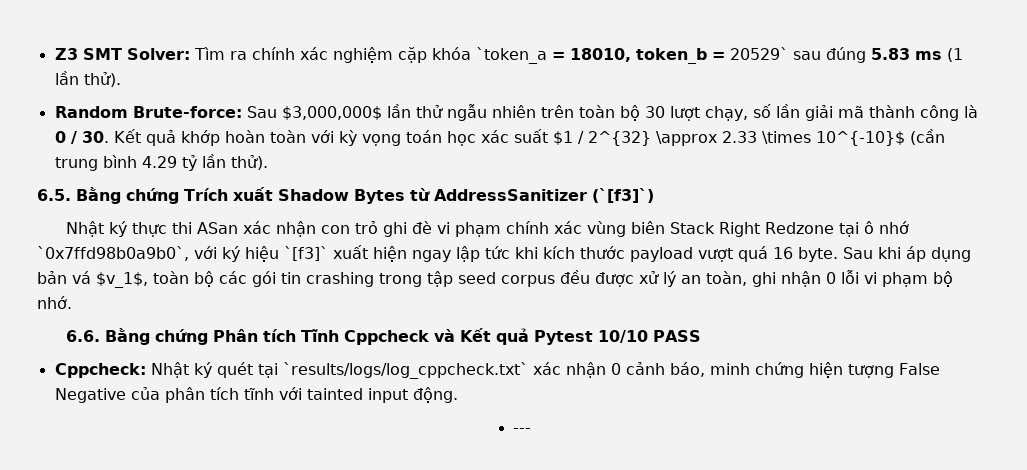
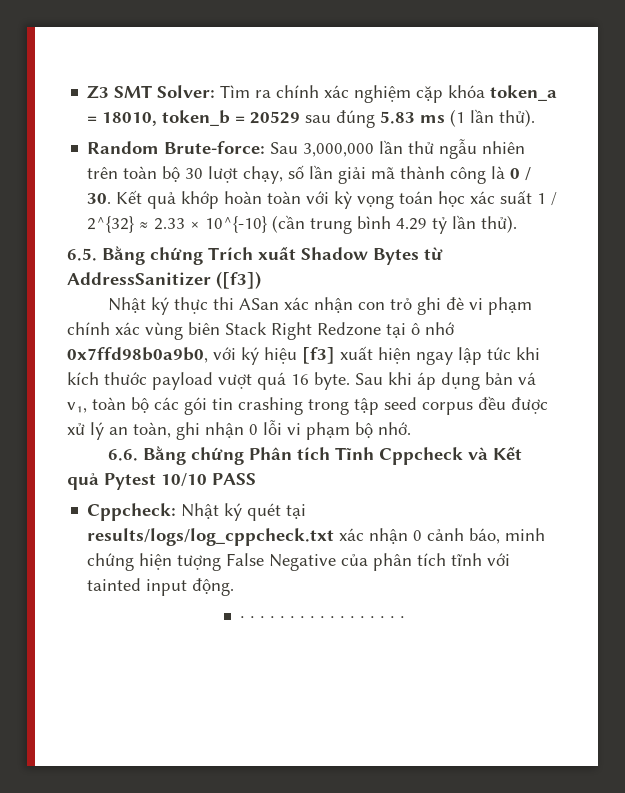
[475,47,547,64] `token_a -> [490,85,558,101] token_a
[729,47,788,60] 20529` -> [250,111,301,124] 20529
[281,106,382,120] $3,000,000$ -> [303,143,375,157] 3,000,000
[552,131,573,145] $1 -> [537,193,547,204] 1
[655,131,905,146] \approx 2.33 \times 10^{-10}$ -> [139,216,268,233] ≈ 2.33 × 10^{-10}
[591,188,654,203] (`[f3]`) -> [216,271,261,289] ([f3])
[37,246,189,261] `0x7ffd98b0a9b0`, -> [67,347,208,363] 0x7ffd98b0a9b0,
[284,246,328,261] `[f3]` -> [302,347,335,364] [f3]
[96,272,148,288] $v_1$, -> [67,402,87,413] v₁,
[282,362,528,379] `results/logs/log_cppcheck.txt` -> [87,528,335,546] results/logs/log_cppcheck.txt
[513,428,532,433] --- -> [240,616,406,622] · · · · · · · · · · · · · · · · ·

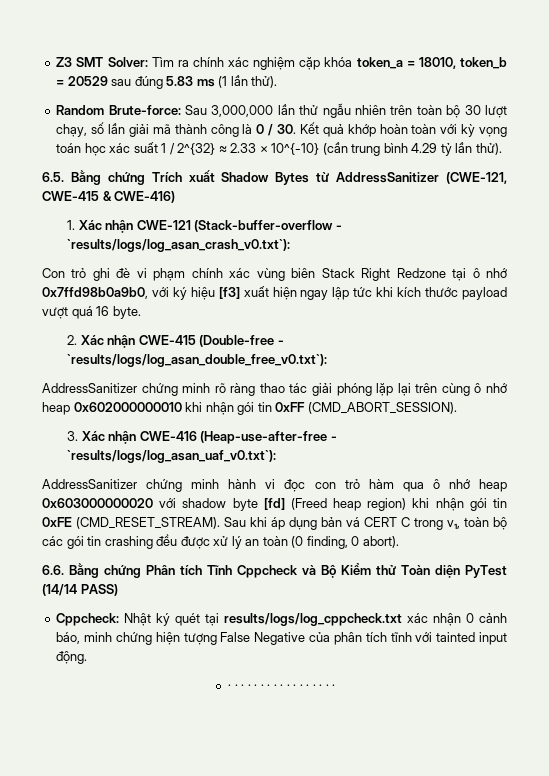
[216,271,261,289] [108,297,386,315] ([f3]) // Nhật ký thực thi ASan xác nhận con -> [446,172,507,184] [42,191,176,203] [67,220,342,233] [67,239,291,252] [42,268,65,278] (CWE-121, CWE-415 & CWE-416) // 1. Xác nhận CWE-121 (Stack-buffer-overflow - `results/logs/log_asan_crash_v0.txt`): // Con
(350, 381) none -> [67,335,284,348] [67,354,328,367] [42,383,507,396] [42,402,457,415] [67,431,337,444] [67,450,277,463] [42,479,507,492] [42,498,508,511] [42,517,220,529] // 2. Xác nhận CWE-415 (Double-free - `results/logs/log_asan_double_free_v0.txt`): // AddressSanitizer chứng minh rõ ràng thao tác giải phóng lặp lại trên cùng ô nhớ heap 0x602000000010 khi nhận gói tin 0xFF (CMD_ABORT_SESSION). // 3. Xác nhận CWE-416 (Heap-use-after-free - `results/logs/log_asan_uaf_v0.txt`): // AddressSanitizer chứng minh hành vi đọc con trỏ hàm qua ô nhớ heap 0x603000000020 với shadow byte [fd] (Freed heap region) khi nhận gói tin 0xFE (CMD_RESET_STREAM).
(536, 378) none -> [364,517,443,530] CERT C trong
[308,397,473,415] trong tập seed corpus -> (153, 542) none
[133,420,411,440] toàn, ghi nhận 0 lỗi vi phạm bộ nhớ. -> [262,536,399,549] toàn (0 finding, 0 abort).
[493,447,523,460] [67,473,256,490] Kết quả Pytest 10/10 PASS -> [321,563,507,578] [42,584,118,596] Bộ Kiểm thử Toàn diện PyTest (14/14 PASS)

